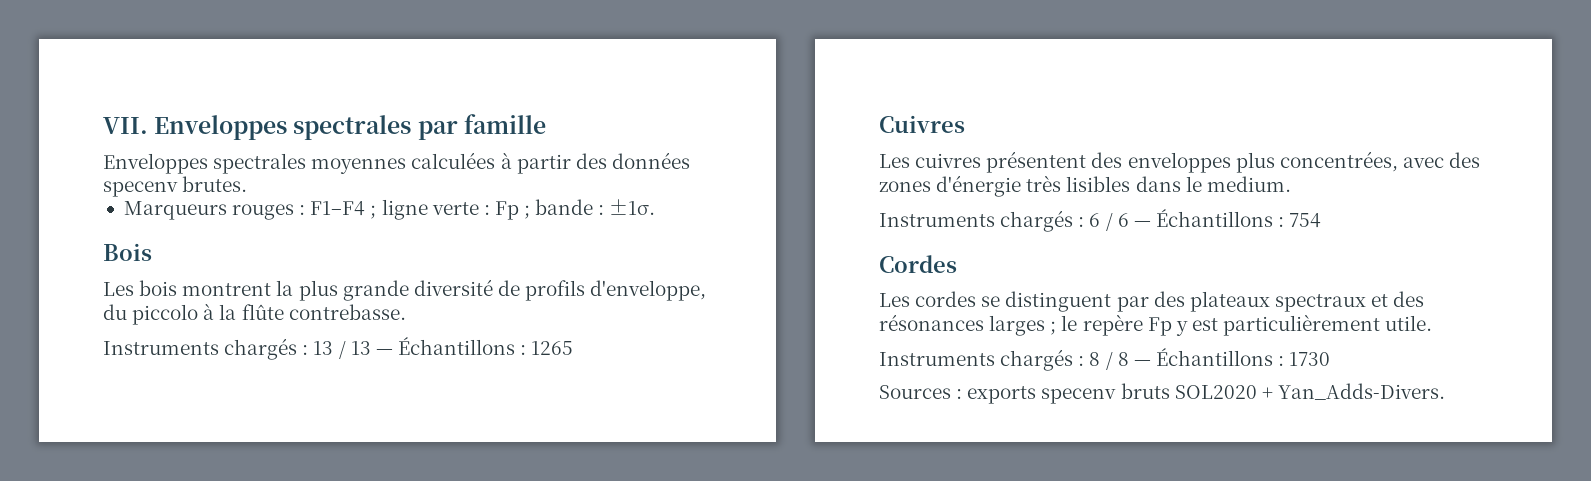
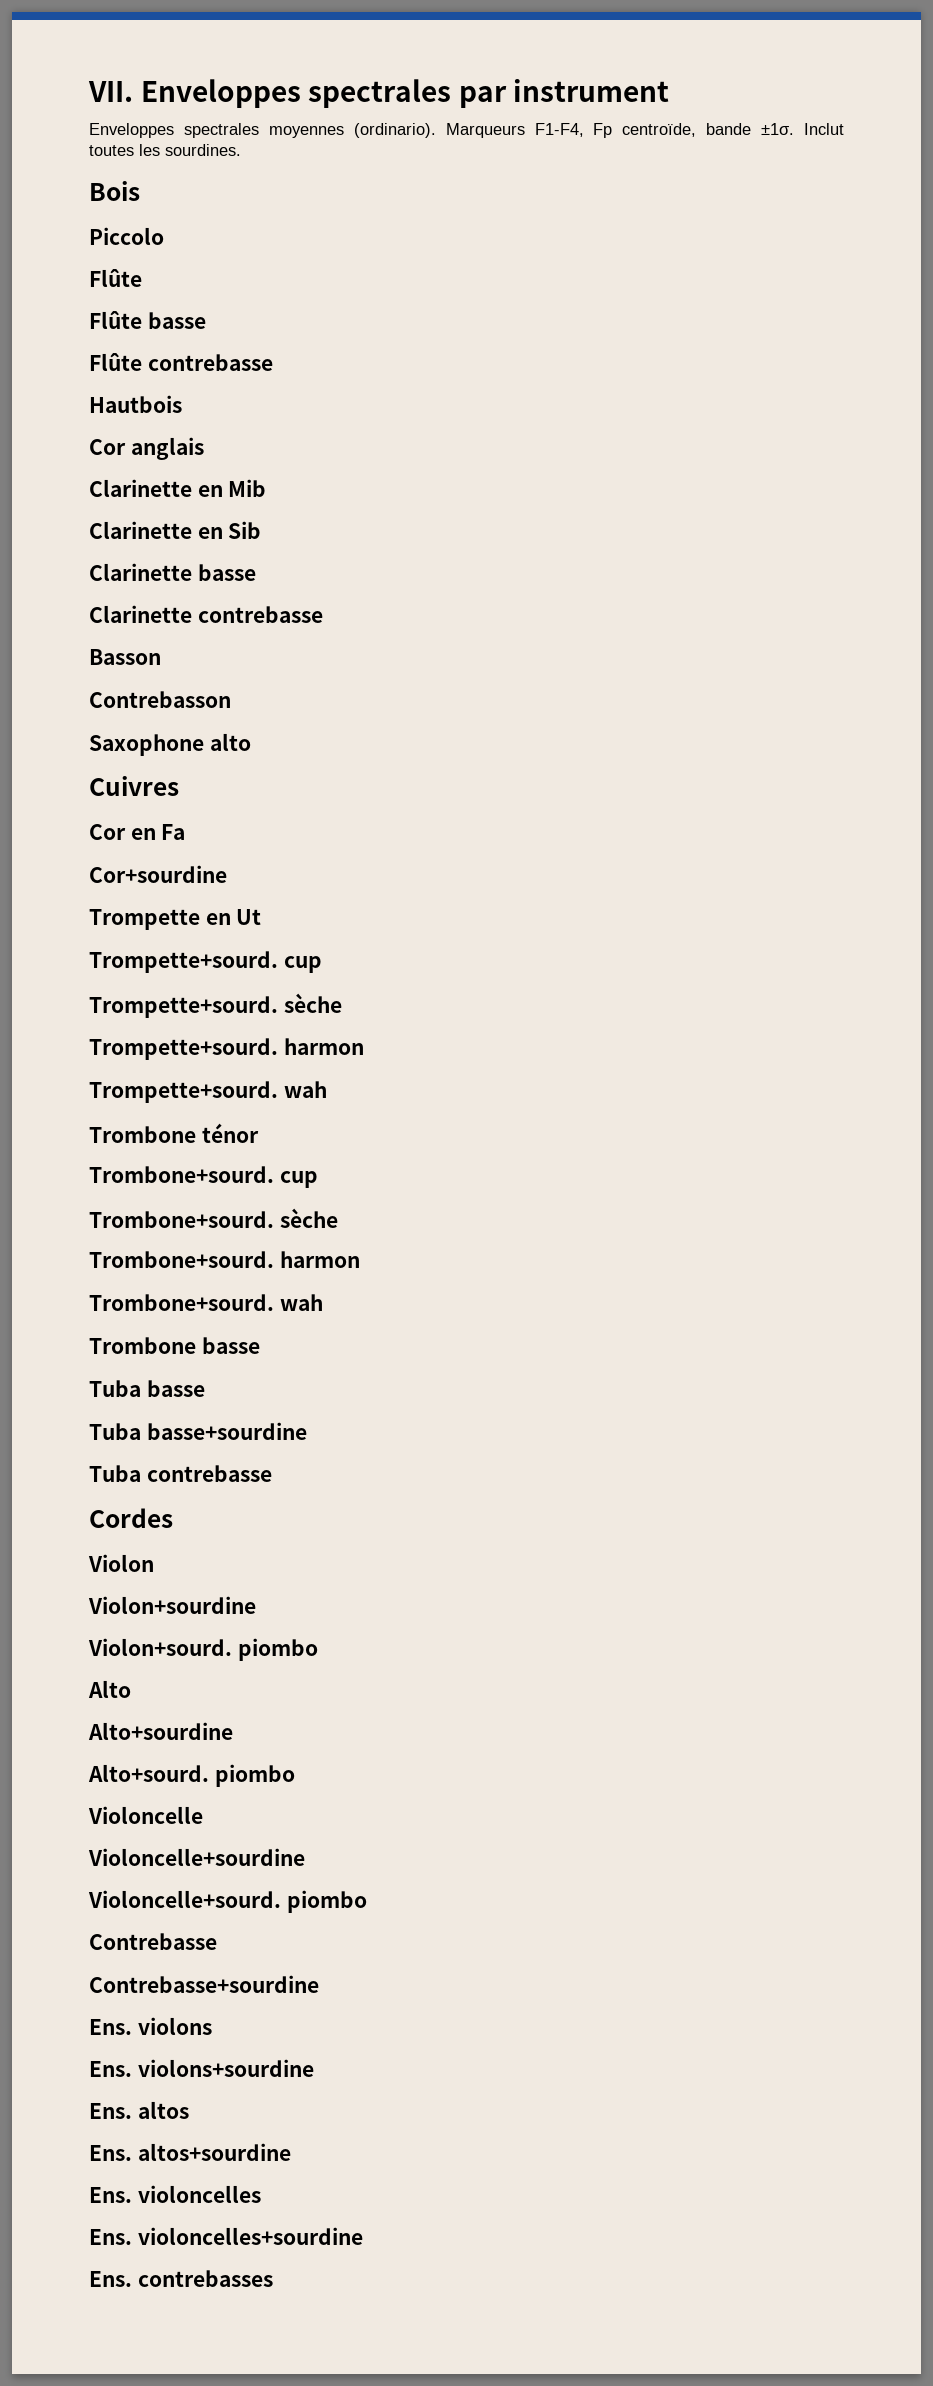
[463,114,546,134] famille -> [513,79,670,102] instrument
[411,152,690,174] [103,176,248,197] [123,199,656,220] [103,243,152,261] [103,279,707,301] [103,303,406,325] [103,337,574,360] [879,115,965,133] [879,151,1481,173] [879,175,1291,197] [879,209,1322,232] [879,255,957,273] [879,291,1425,312] [879,314,1433,336] [879,348,1331,371] [879,383,1445,404] calculées à partir des données specenv brutes. // Marqueurs rouges : F1–F4 ; ligne verte : Fp ; bande : ±1σ. // Bois // Les bois montrent la plus grande diversité de profils d'enveloppe, du piccolo à la flûte contrebasse. // Instruments chargés : 13 / 13 — Échantillons : 1265 // Cuivres // Les cuivres présentent des enveloppes plus concentrées, avec des zones d'énergie très lisibles dans le medium. // Instruments chargés : 6 / 6 — Échantillons : 754 // Cordes // Les cordes se distinguent par des plateaux spectraux et des résonances larges ; le repère Fp y est particulièrement utile. // Instruments chargés : 8 / 8 — Échantillons : 1730 // Sources : exports specenv bruts SOL2020 + Yan_Adds-Divers. -> [353,123,844,138] [89,144,241,156] [89,181,140,201] [89,227,164,245] [89,269,142,287] [89,311,206,329] [89,353,273,371] [89,395,182,413] [89,437,204,460] [89,479,267,497] [89,521,262,539] [89,563,256,581] [89,605,323,623] [89,649,161,665] [89,691,231,708] [89,733,251,756] [89,776,179,796] [89,824,186,840] [89,865,227,883] [89,909,262,930] [89,951,322,973] [89,993,342,1018] [89,1038,364,1060] [89,1081,327,1103] [89,1123,259,1143] [89,1166,318,1188] [89,1208,338,1228] [89,1251,360,1268] [89,1294,323,1311] [89,1337,260,1354] [89,1380,205,1397] [89,1422,307,1440] [89,1465,272,1482] [89,1508,173,1528] [88,1554,154,1572] [88,1596,256,1614] [88,1638,318,1661] [88,1680,131,1698] [88,1722,233,1740] [88,1764,295,1787] [88,1806,203,1824] [88,1848,305,1866] [88,1890,367,1913] [89,1933,217,1950] [89,1975,319,1993] [89,2017,212,2035] [89,2059,314,2077] [89,2101,189,2119] [89,2143,291,2161] [89,2185,261,2203] [89,2227,363,2245] [89,2270,273,2287] (ordinario). Marqueurs F1-F4, Fp centroïde, bande ±1σ. Inclut toutes les sourdines. // Bois // Piccolo // Flûte // Flûte basse // Flûte contrebasse // Hautbois // Cor anglais // Clarinette en Mib // Clarinette en Sib // Clarinette basse // Clarinette contrebasse // Basson // Contrebasson // Saxophone alto // Cuivres // Cor en Fa // Cor+sourdine // Trompette en Ut // Trompette+sourd. cup // Trompette+sourd. sèche // Trompette+sourd. harmon // Trompette+sourd. wah // Trombone ténor // Trombone+sourd. cup // Trombone+sourd. sèche // Trombone+sourd. harmon // Trombone+sourd. wah // Trombone basse // Tuba basse // Tuba basse+sourdine // Tuba contrebasse // Cordes // Violon // Violon+sourdine // Violon+sourd. piombo // Alto // Alto+sourdine // Alto+sourd. piombo // Violoncelle // Violoncelle+sourdine // Violoncelle+sourd. piombo // Contrebasse // Contrebasse+sourdine // Ens. violons // Ens. violons+sourdine // Ens. altos // Ens. altos+sourdine // Ens. violoncelles // Ens. violoncelles+sourdine // Ens. contrebasses

